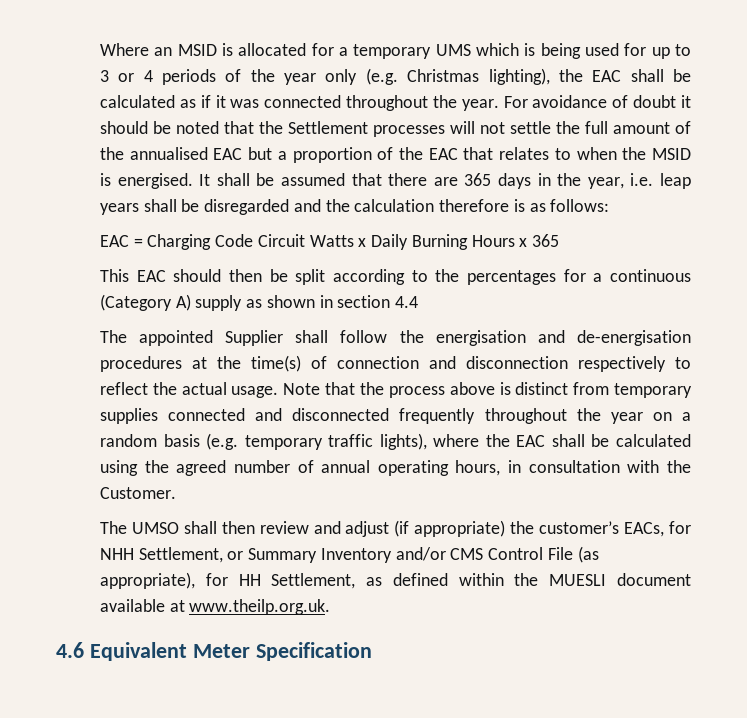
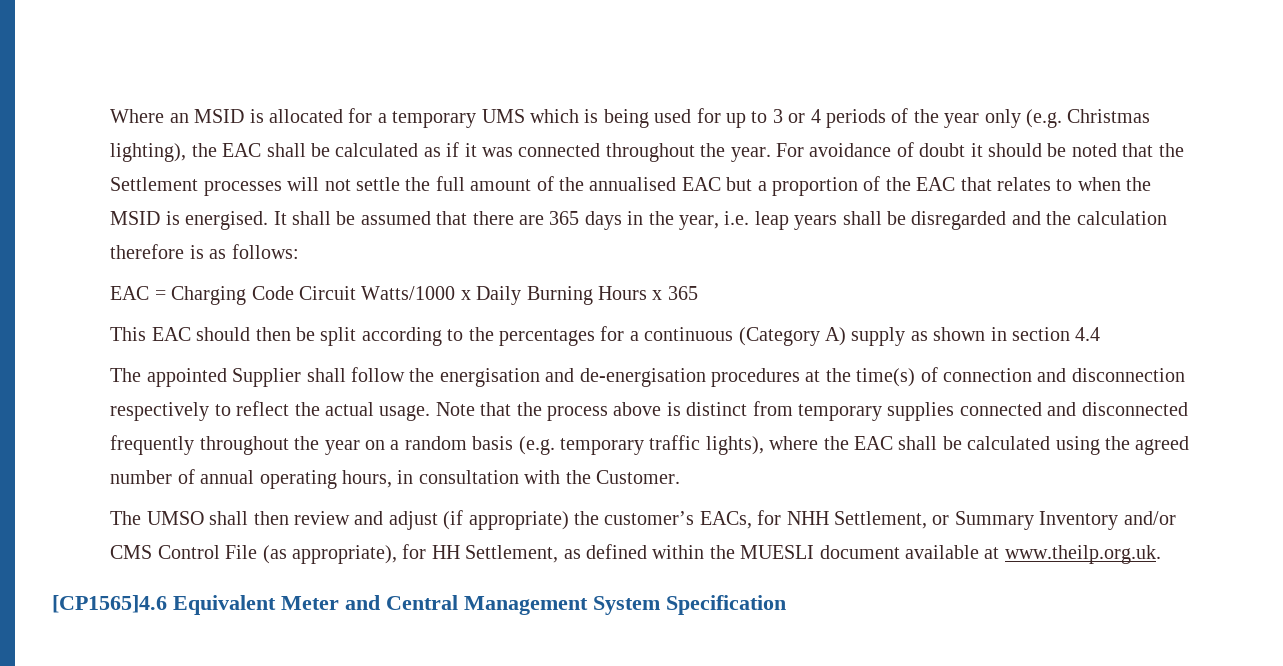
[309,235,354,247] Watts -> [361,286,456,300] Watts/1000
[56,642,84,658] 4.6 -> [52,595,167,613] [CP1565]4.6
(250, 651) none -> [345,595,660,615] and Central Management System

